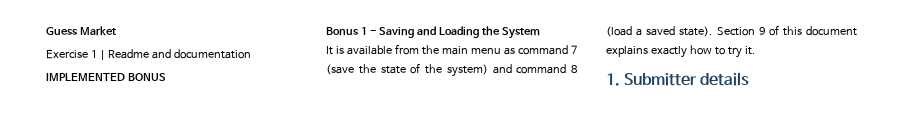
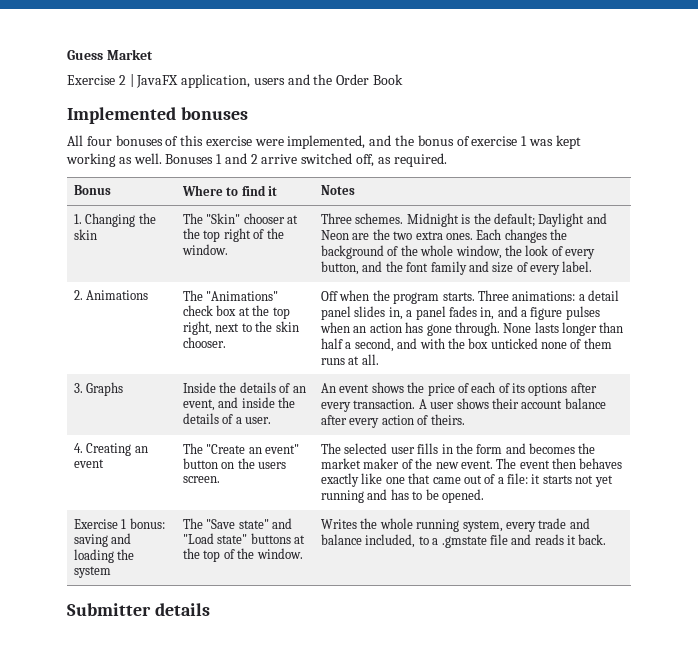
[90,49,251,60] [46,73,166,81] [326,26,540,39] [326,44,577,55] [326,63,577,77] [606,25,857,37] [606,45,755,58] [606,73,620,86] 1 | Readme and documentation // IMPLEMENTED BONUS // Bonus 1 - Saving and Loading the System // It is available from the main menu as command 7 (save the state of the system) and command 8 (load a saved state). Section 9 of this document explains exactly how to try it. // 1. -> [118,74,404,88] [67,107,248,124] [67,135,581,149] [66,153,447,167] [74,185,112,195] [182,185,278,196] [321,185,356,195] [74,213,156,227] [74,229,98,240] [183,213,299,224] [183,228,284,242] [182,244,229,255] [321,213,607,227] [321,229,568,243] [321,245,596,259] [321,261,593,275] [74,290,149,300] [183,290,279,301] [183,305,290,319] [183,321,299,335] [183,337,227,348] [321,290,620,304] [321,306,600,320] [320,322,624,336] [321,338,612,352] [321,354,379,365] [74,382,124,396] [183,382,306,393] [183,397,296,411] [183,413,272,424] [321,382,597,396] [321,398,606,412] [321,414,465,428] [74,443,148,456] [74,459,105,468] [183,443,300,454] [183,458,287,469] [183,476,221,483] [321,443,596,454] [321,458,623,469] [321,473,613,487] [321,489,484,503] [74,518,165,529] [74,533,132,547] [74,549,135,563] [74,566,112,578] [183,518,293,529] [183,533,306,544] [183,548,303,562] [321,518,590,532] [321,534,607,548] 2 | JavaFX application, users and the Order Book // Implemented bonuses // All four bonuses of this exercise were implemented, and the bonus of exercise 1 was kept working as well. Bonuses 1 and 2 arrive switched off, as required. // Bonus | Where to find it | Notes // 1. Changing the skin | The "Skin" chooser at the top right of the window. | Three schemes. Midnight is the default; Daylight and Neon are the two extra ones. Each changes the background of the whole window, the look of every button, and the font family and size of every label. // 2. Animations | The "Animations" check box at the top right, next to the skin chooser. | Off when the program starts. Three animations: a detail panel slides in, a panel fades in, and a figure pulses when an action has gone through. None lasts longer than half a second, and with the box unticked none of them runs at all. // 3. Graphs | Inside the details of an event, and inside the details of a user. | An event shows the price of each of its options after every transaction. A user shows their account balance after every action of theirs. // 4. Creating an event | The "Create an event" button on the users screen. | The selected user fills in the form and becomes the market maker of the new event. The event then behaves exactly like one that came out of a file: it starts not yet running and has to be opened. // Exercise 1 bonus: saving and loading the system | The "Save state" and "Load state" buttons at the top of the window. | Writes the whole running system, every trade and balance included, to a .gmstate file and reads it back. //

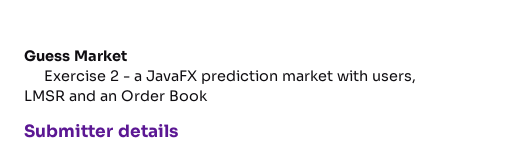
[129,74,404,88] [67,107,248,124] [67,135,581,149] [66,153,447,167] [74,185,112,195] [182,185,278,196] [321,185,356,195] [74,213,156,227] [74,229,98,240] [183,213,299,224] [183,228,284,242] [182,244,229,255] [321,213,607,227] [321,229,568,243] [321,245,596,259] [321,261,593,275] [74,290,149,300] [183,290,279,301] [183,305,290,319] [183,321,299,335] [183,337,227,348] [321,290,620,304] [321,306,600,320] [320,322,624,336] [321,338,612,352] [321,354,379,365] [74,382,124,396] [183,382,306,393] [183,397,296,411] [183,413,272,424] [321,382,597,396] [321,398,606,412] [321,414,465,428] [74,443,148,456] [74,459,105,468] [183,443,300,454] [183,458,287,469] [183,476,221,483] [321,443,596,454] [321,458,623,469] [321,473,613,487] [321,489,484,503] [74,518,165,529] [74,533,132,547] [74,549,135,563] [74,566,112,578] [183,518,293,529] [183,533,306,544] [183,548,303,562] [321,518,590,532] [321,534,607,548] | JavaFX application, users and the Order Book // Implemented bonuses // All four bonuses of this exercise were implemented, and the bonus of exercise 1 was kept working as well. Bonuses 1 and 2 arrive switched off, as required. // Bonus | Where to find it | Notes // 1. Changing the skin | The "Skin" chooser at the top right of the window. | Three schemes. Midnight is the default; Daylight and Neon are the two extra ones. Each changes the background of the whole window, the look of every button, and the font family and size of every label. // 2. Animations | The "Animations" check box at the top right, next to the skin chooser. | Off when the program starts. Three animations: a detail panel slides in, a panel fades in, and a figure pulses when an action has gone through. None lasts longer than half a second, and with the box unticked none of them runs at all. // 3. Graphs | Inside the details of an event, and inside the details of a user. | An event shows the price of each of its options after every transaction. A user shows their account balance after every action of theirs. // 4. Creating an event | The "Create an event" button on the users screen. | The selected user fills in the form and becomes the market maker of the new event. The event then behaves exactly like one that came out of a file: it starts not yet running and has to be opened. // Exercise 1 bonus: saving and loading the system | The "Save state" and "Load state" buttons at the top of the window. | Writes the whole running system, every trade and balance included, to a .gmstate file and reads it back. -> [123,70,416,84] [24,90,208,102] - a JavaFX prediction market with users, LMSR and an Order Book

